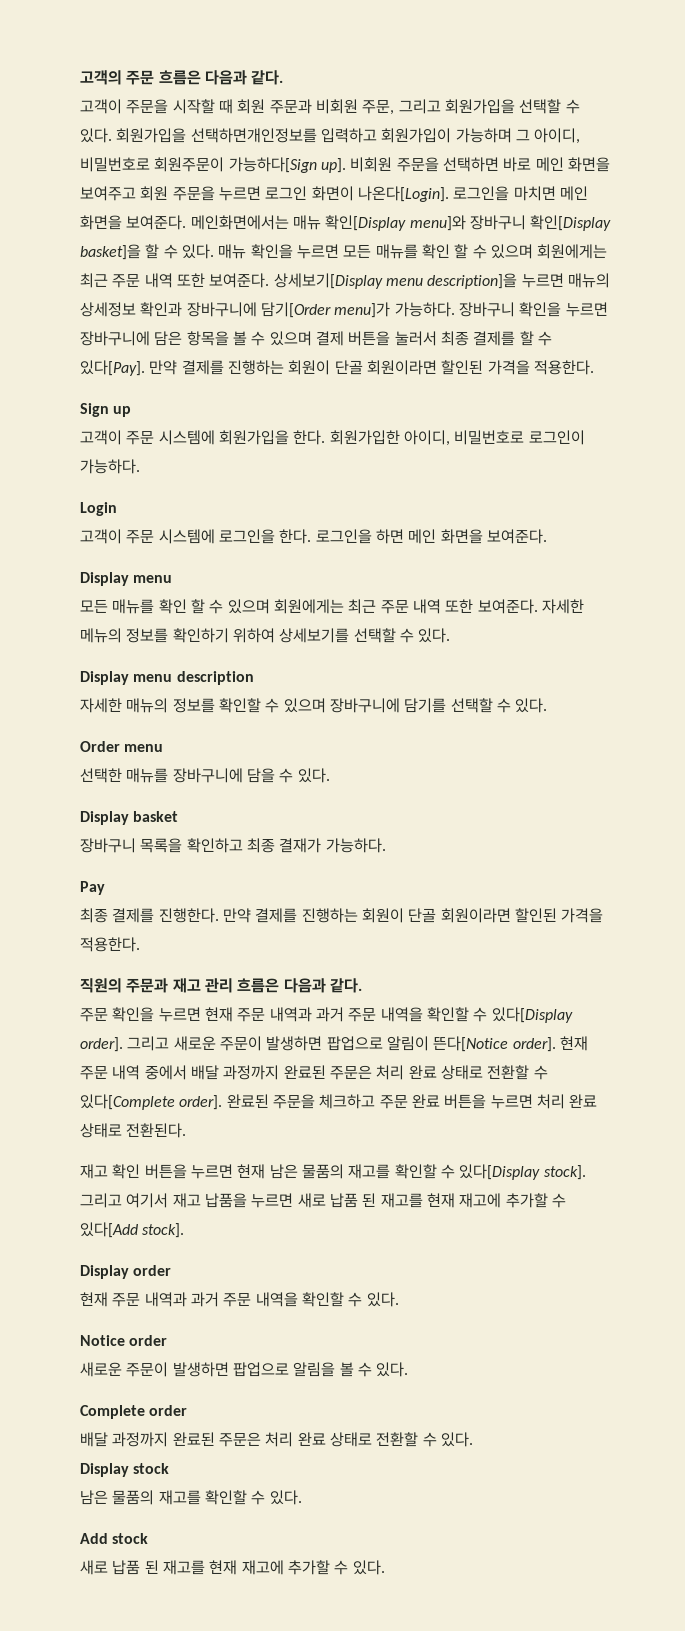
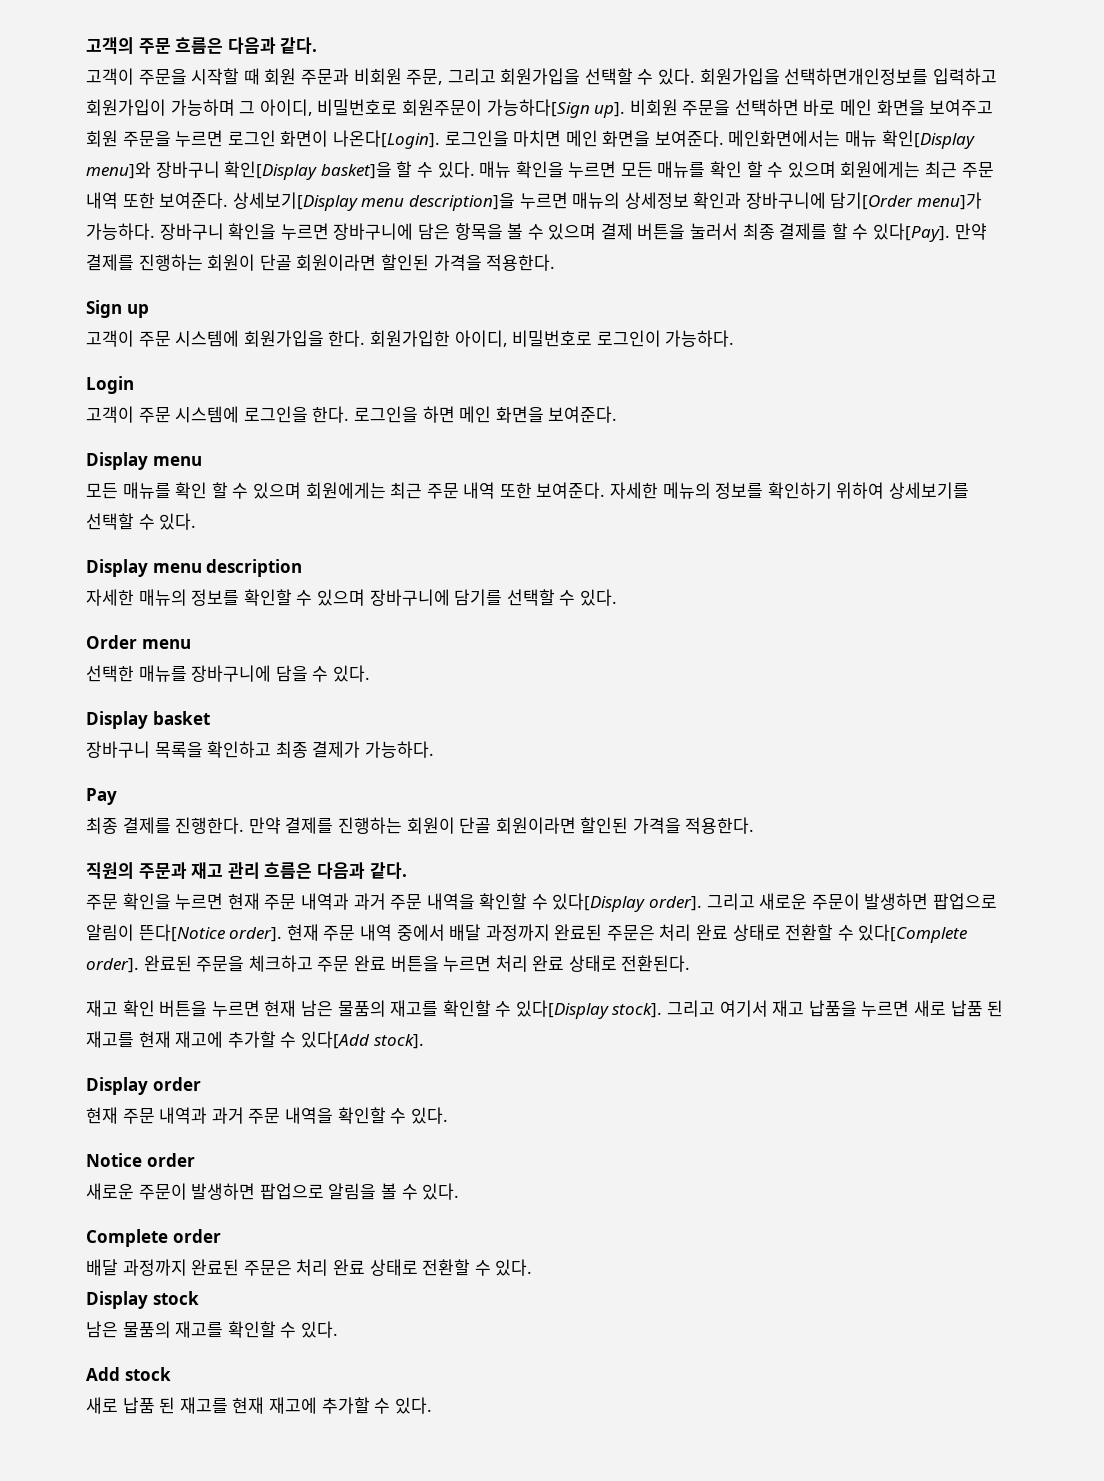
[279,838,322,853] 결재가 -> [312,741,361,758] 결제가

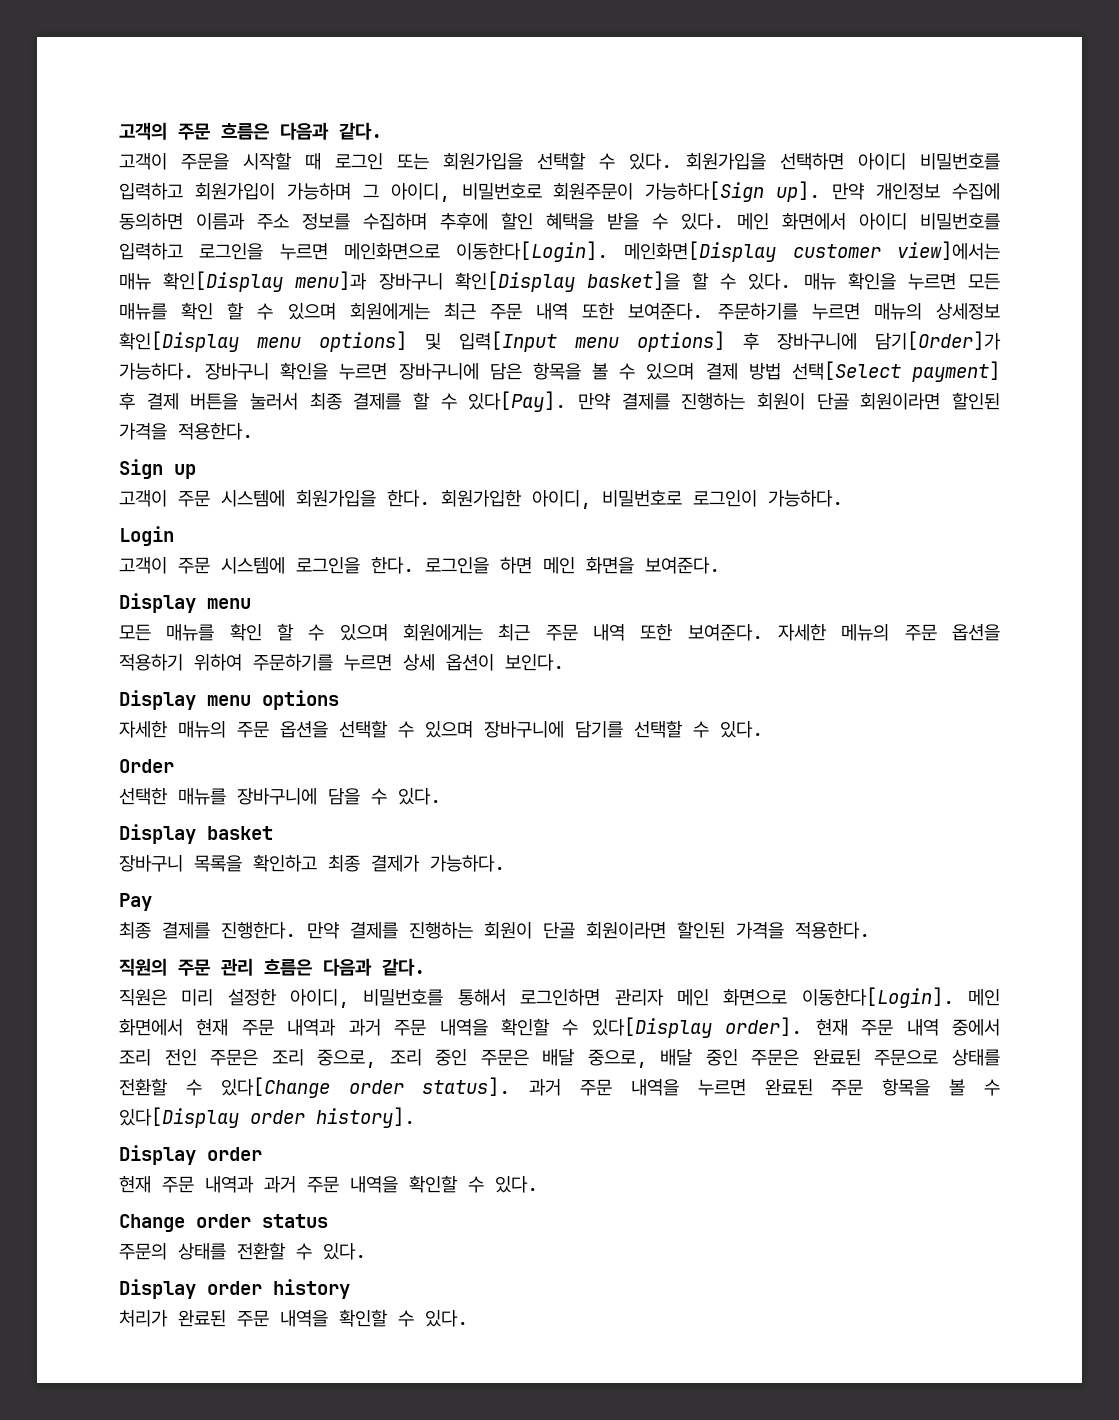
[264,68,496,85] 회원 주문과 비회원 주문, 그리고 -> [335,153,429,170] 로그인 또는
[784,68,929,85] 선택하면개인정보를 -> [780,153,1000,170] 선택하면 아이디 비밀번호를
[629,99,994,116] [86,130,841,149] 비회원 주문을 선택하면 바로 메인 화면을 보여주고 회원 주문을 누르면 로그인 화면이 나온다[Login]. 로그인을 마치면 메인 화면을 보여준다. 메인화면에서는 -> [832,183,1000,200] [119,212,1000,230] [119,241,1000,262] 만약 개인정보 수집에 동의하면 이름과 주소 정보를 수집하며 추후에 할인 혜택을 받을 수 있다. 메인 화면에서 아이디 비밀번호를 입력하고 로그인을 누르면 메인화면으로 이동한다[Login]. 메인화면[Display customer view]에서는
[86,161,151,179] menu]와 -> [295,271,368,290] menu]과
[232,192,983,211] 상세보기[Display menu description]을 누르면 매뉴의 상세정보 확인과 장바구니에 담기[Order menu]가 -> [717,303,1000,320] [119,331,1001,352] 주문하기를 누르면 매뉴의 상세정보 확인[Display menu options] 및 입력[Input menu options] 후 장바구니에 담기[Order]가
(633, 231) none -> [748,361,1000,382] [119,392,179,410] 방법 선택[Select payment] 후 결제
[715,482,970,499] [86,513,197,530] [86,559,303,577] 정보를 확인하기 위하여 상세보기를 선택할 수 있다. // Display menu description -> [904,624,1001,641] [119,654,564,671] [119,690,339,710] 주문 옵션을 적용하기 위하여 주문하기를 누르면 상세 옵션이 보인다. // Display menu options
[191,589,292,606] 정보를 확인할 -> [237,720,388,738] 주문 옵션을 선택할
[141,639,191,649] menu -> (174, 766) none
[138,862,224,879] 주문과 재고 -> [178,959,210,976] 주문
[86,893,224,910] 주문 확인을 누르면 -> [119,987,1001,1008] [119,1019,183,1036] 직원은 미리 설정한 아이디, 비밀번호를 통해서 로그인하면 관리자 메인 화면으로 이동한다[Login]. 메인 화면에서
[706,893,998,910] [86,924,968,943] [86,955,691,973] [86,1000,1004,1019] [86,1031,424,1049] 그리고 새로운 주문이 발생하면 팝업으로 알림이 뜬다[Notice order]. 현재 주문 내역 중에서 배달 과정까지 완료된 주문은 처리 완료 상태로 전환할 수 있다[Complete order]. 완료된 주문을 체크하고 주문 완료 버튼을 누르면 처리 완료 상태로 전환된다. // 재고 확인 버튼을 누르면 현재 남은 물품의 재고를 확인할 수 있다[Display stock]. 그리고 여기서 재고 납품을 누르면 새로 납품 된 재고를 현재 재고에 추가할 수 있다[Add stock]. -> [815,1019,1001,1036] [119,1049,1000,1068] [119,1077,1000,1098] [119,1107,415,1128] 현재 주문 내역 중에서 조리 전인 주문은 조리 중으로, 조리 중인 주문은 배달 중으로, 배달 중인 주문은 완료된 주문으로 상태를 전환할 수 있다[Change order status]. 과거 주문 내역을 누르면 완료된 주문 항목을 볼 수 있다[Display order history].
[86,1153,195,1167] [86,1183,460,1200] [86,1229,221,1247] [86,1259,533,1276] [86,1291,199,1309] [86,1321,338,1338] [86,1367,171,1381] [86,1397,370,1414] Notice order // 새로운 주문이 발생하면 팝업으로 알림을 볼 수 있다. // Complete order // 배달 과정까지 완료된 주문은 처리 완료 상태로 전환할 수 있다. // Display stock // 남은 물품의 재고를 확인할 수 있다. // Add stock // 새로 납품 된 재고를 현재 재고에 추가할 -> [119,1214,328,1232] [119,1242,366,1260] [119,1279,350,1299] [119,1309,388,1327] Change order status // 주문의 상태를 전환할 수 있다. // Display order history // 처리가 완료된 주문 내역을 확인할

